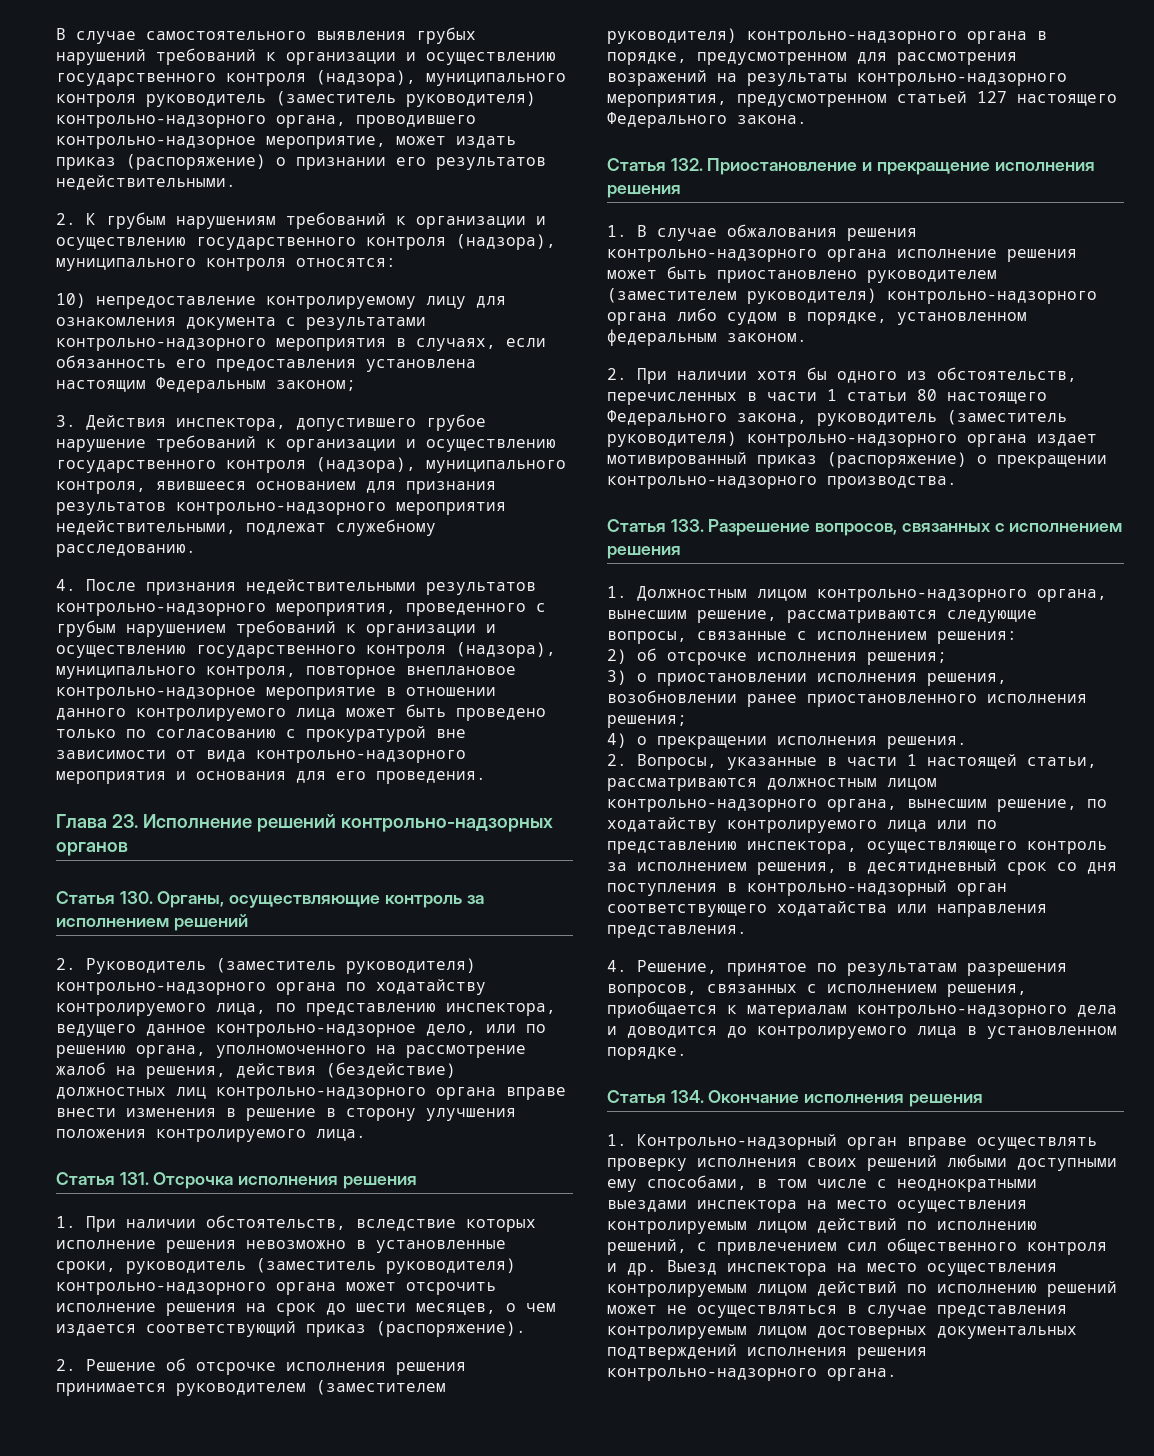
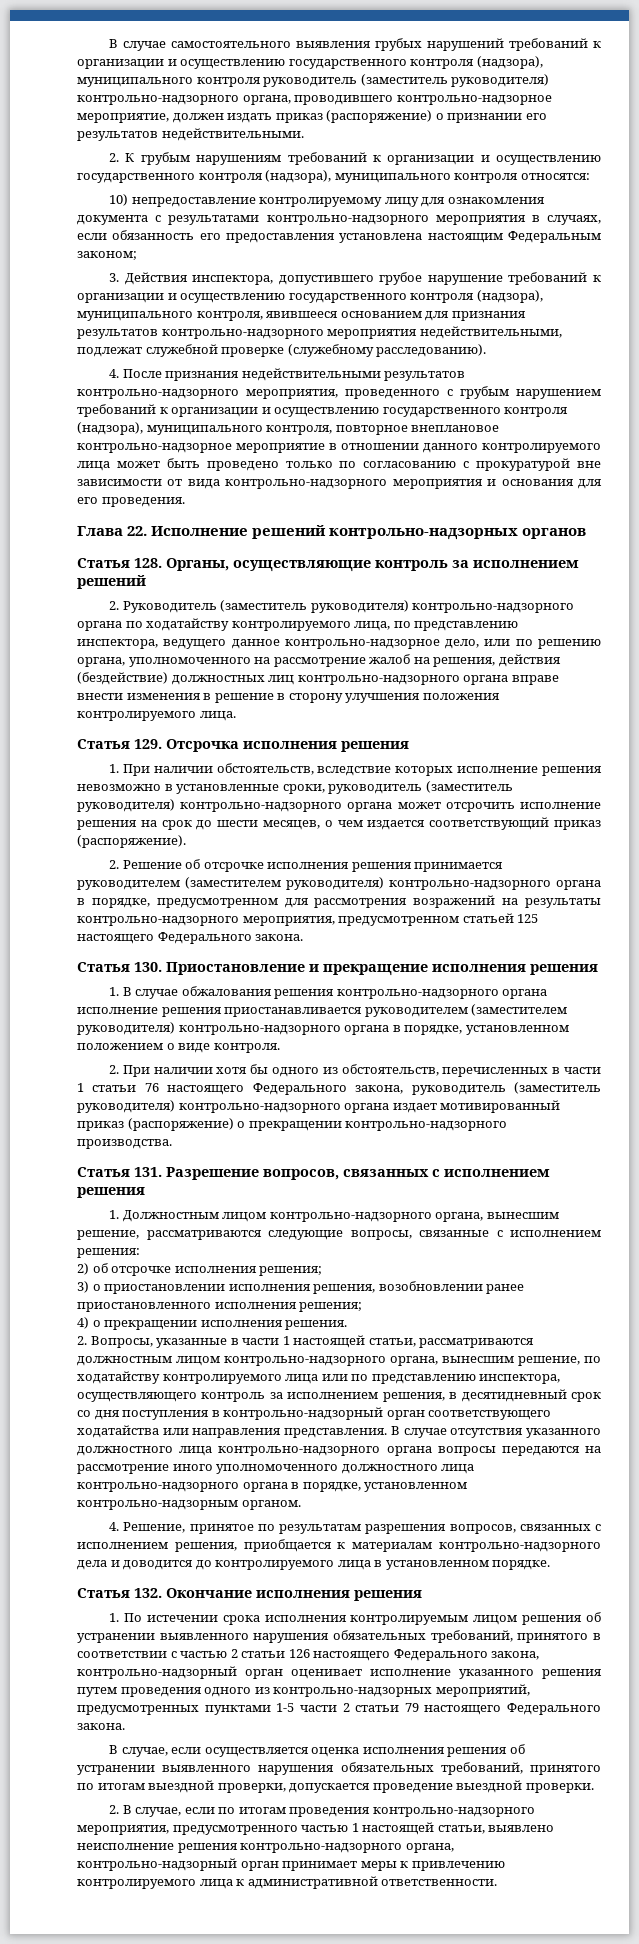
[396,136,446,145] может -> [172,113,224,123] должен
[336,519,436,536] [56,544,196,557] служебному расследованию. -> [145,344,487,357] служебной проверке (служебному расследованию).
[111,814,138,828] 23. -> [127,526,148,536] 22.
[119,891,153,904] 130. -> [134,558,162,568] 128.
[119,1172,149,1185] 131. -> [134,739,162,749] 129.
[977,91,1007,103] 127 -> [517,914,539,923] 125
[670,158,703,171] 132. -> [134,962,162,972] 130.
[607,266,997,283] [607,288,1097,304] [607,308,1027,325] [607,329,807,346] может быть приостановлено руководителем (заместителем руководителя) контрольно-надзорного органа либо судом в порядке, установленном федеральным законом. -> [224,1004,568,1017] [77,1022,569,1035] [77,1043,280,1053] приостанавливается руководителем (заместителем руководителя) контрольно-надзорного органа в порядке, установленном положением о виде контроля.
[917,389,937,401] 80 -> [144,1083,159,1092] 76
[670,519,704,532] 133. -> [134,1167,162,1177] 131.
(747, 931) none -> [390,1426,601,1438] [77,1446,602,1456] [77,1464,475,1474] [77,1482,468,1492] [77,1500,301,1510] В случае отсутствия указанного должностного лица контрольно-надзорного органа вопросы передаются на рассмотрение иного уполномоченного должностного лица контрольно-надзорного органа в порядке, установленном контрольно-надзорным органом.
[670,1090,704,1103] 134. -> [134,1588,162,1598] 132.
[637,1134,1097,1150] [607,1154,1117,1171] [607,1175,1037,1192] [607,1200,1027,1213] [607,1218,1037,1234] [607,1238,1107,1255] [607,1260,1057,1276] [607,1281,1117,1297] [607,1305,1067,1318] [607,1326,1077,1339] [607,1344,927,1360] [607,1368,897,1381] Контрольно-надзорный орган вправе осуществлять проверку исполнения своих решений любыми доступными ему способами, в том числе с неоднократными выездами инспектора на место осуществления контролируемым лицом действий по исполнению решений, с привлечением сил общественного контроля и др. Выезд инспектора на место осуществления контролируемым лицом действий по исполнению решений может не осуществляться в случае представления контролируемым лицом достоверных документальных подтверждений исполнения решения контрольно-надзорного органа. -> [123,1612,601,1625] [77,1630,601,1643] [77,1649,540,1661] [77,1666,602,1679] [77,1684,530,1697] [77,1703,601,1715] [77,1723,125,1730] [109,1744,525,1757] [77,1762,601,1775] [77,1780,594,1793] [109,1805,535,1817] [77,1822,555,1835] [77,1843,454,1853] [77,1858,505,1871] [77,1876,498,1889] По истечении срока исполнения контролируемым лицом решения об устранении выявленного нарушения обязательных требований, принятого в соответствии с частью 2 статьи 126 настоящего Федерального закона, контрольно-надзорный орган оценивает исполнение указанного решения путем проведения одного из контрольно-надзорных мероприятий, предусмотренных пунктами 1-5 части 2 статьи 79 настоящего Федерального закона. // В случае, если осуществляется оценка исполнения решения об устранении выявленного нарушения обязательных требований, принятого по итогам выездной проверки, допускается проведение выездной проверки. // 2. В случае, если по итогам проведения контрольно-надзорного мероприятия, предусмотренного частью 1 настоящей статьи, выявлено неисполнение решения контрольно-надзорного органа, контрольно-надзорный орган принимает меры к привлечению контролируемого лица к административной ответственности.

